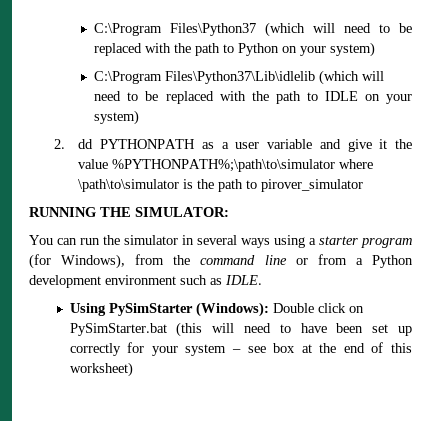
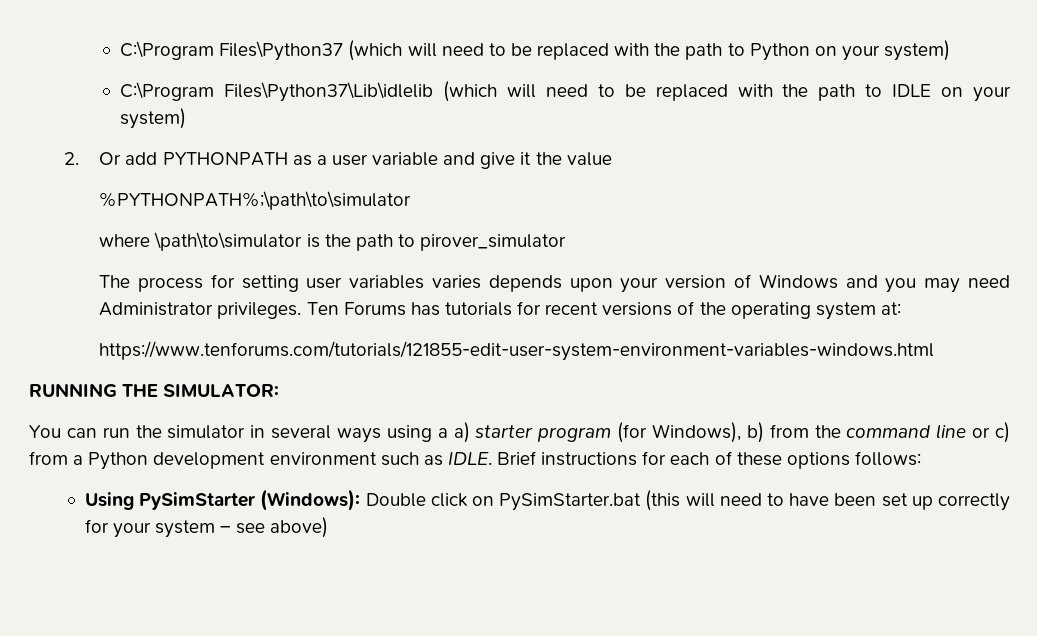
[78,139,94,149] dd -> [99,152,158,165] Or add
(109, 164) none -> (612, 159) //
(336, 165) none -> (412, 200) //
(364, 185) none -> [99,274,1011,293] [99,301,901,320] [99,341,935,361] // The process for setting user variables varies depends upon your version of Windows and you may need Administrator privileges. Ten Forums has tutorials for recent versions of the operating system at: // https://www.tenforums.com/tutorials/121855-edit-user-system-environment-variables-windows.html
(316, 241) none -> [453,422,470,443] a)
(126, 261) none -> [746,422,764,443] b)
(308, 261) none -> [995,422,1011,443] c)
(262, 280) none -> [497,451,921,469] Brief instructions for each of these options follows:
[273,342,412,353] [69,362,133,377] box at the end of this worksheet) -> [269,517,328,538] above)

